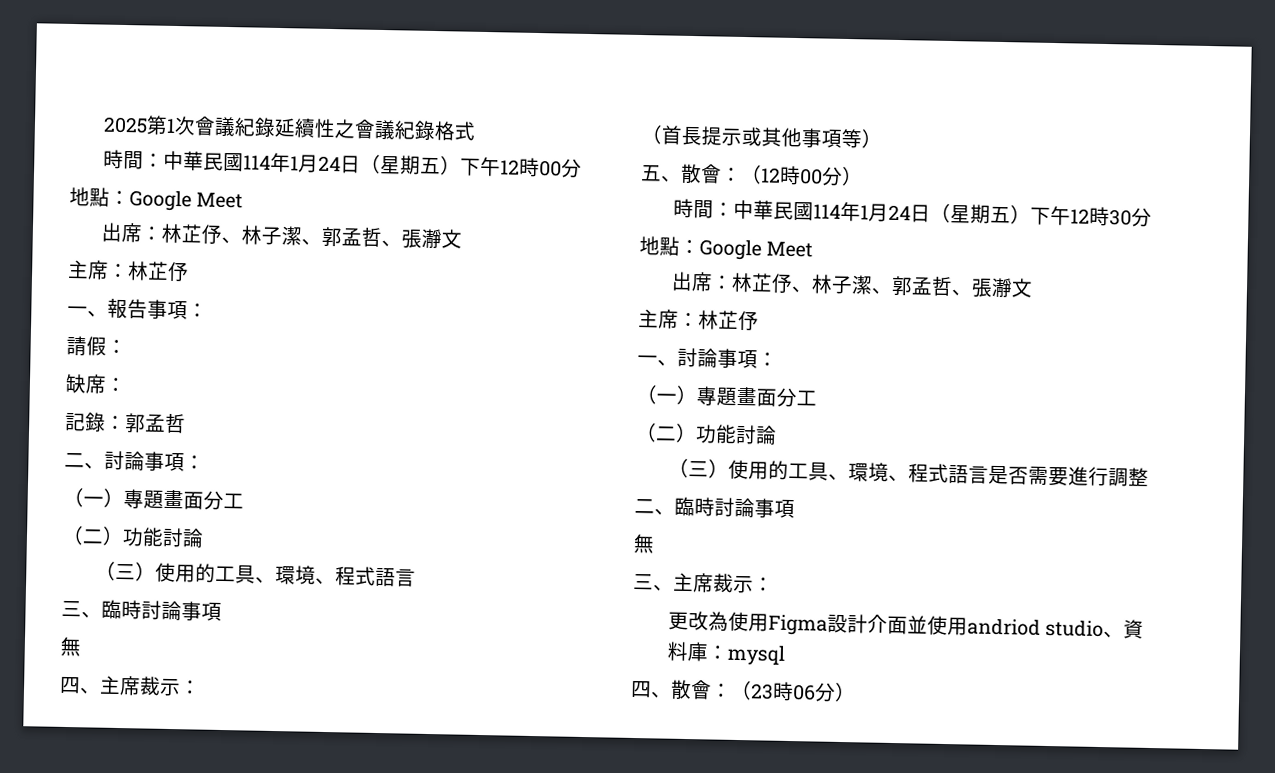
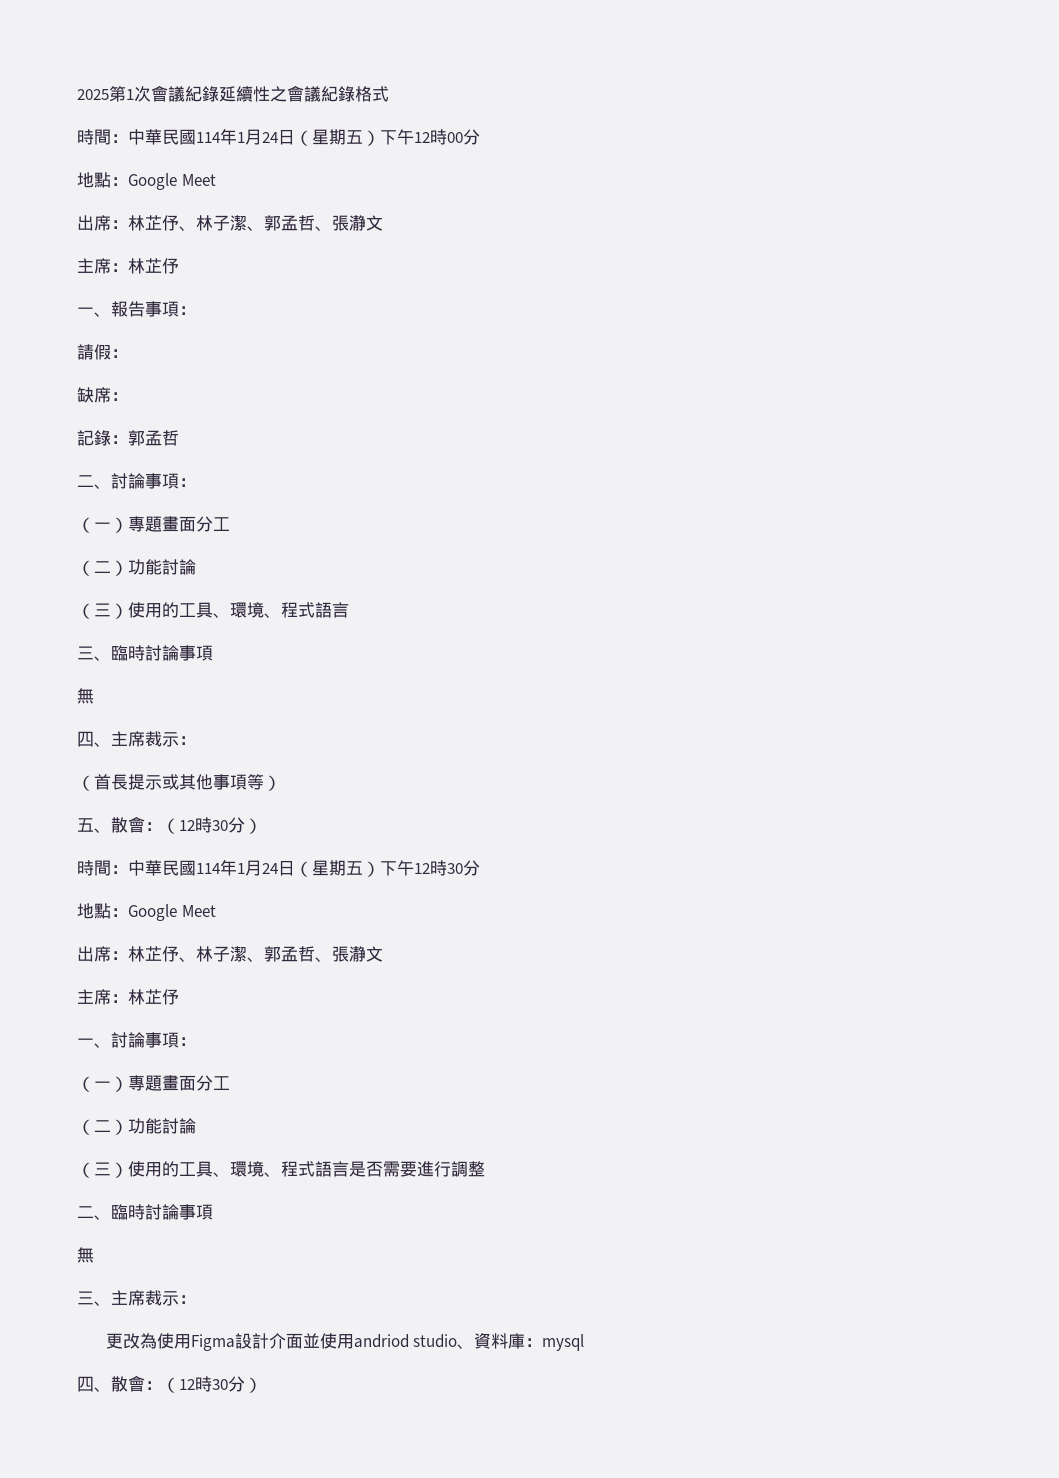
[799,168,823,185] 00 -> [212,820,228,831] 30
[750,681,816,702] 23時06 -> [179,1376,228,1392] 12時30

